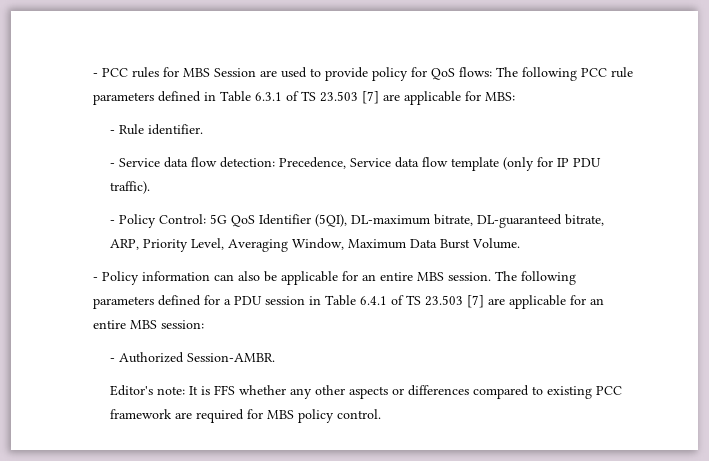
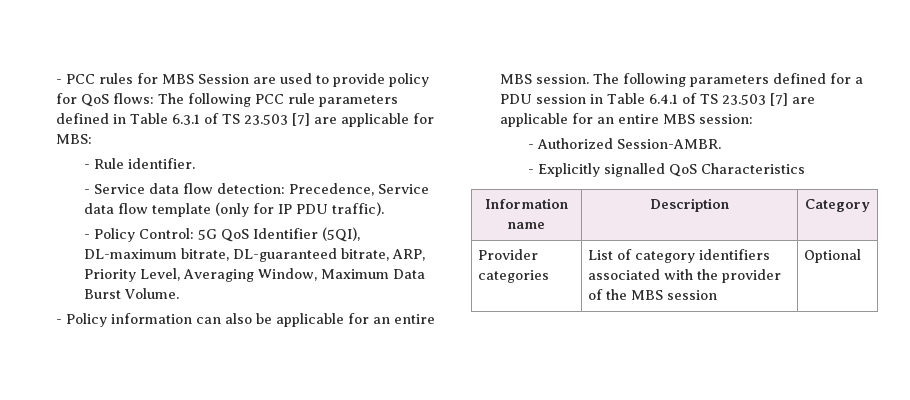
[110,385,623,399] [110,409,382,423] Editor's note: It is FFS whether any other aspects or differences compared to existing PCC framework are required for MBS policy control. -> [528,163,806,177] [485,198,568,209] [508,222,545,229] [650,198,729,212] [805,199,870,212] [478,249,539,260] [478,270,550,283] [588,249,771,263] [588,269,782,283] [588,289,718,300] [804,249,862,263] - Explicitly signalled QoS Characteristics // Information name | Description | Category // Provider categories | List of category identifiers associated with the provider of the MBS session | Optional

